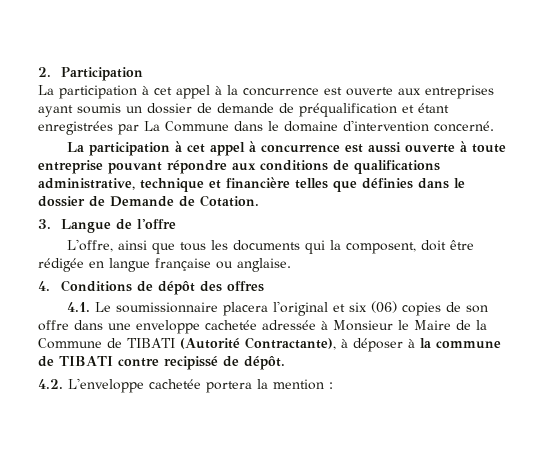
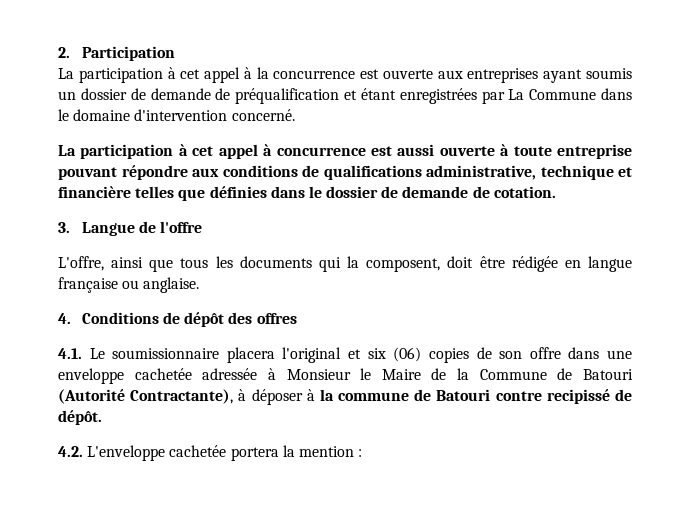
[110,195,259,207] Demande de Cotation. -> [402,186,556,198] demande de cotation.
[127,338,175,348] TIBATI -> [582,369,633,380] Batouri
[59,356,113,366] TIBATI -> [436,389,491,401] Batouri

